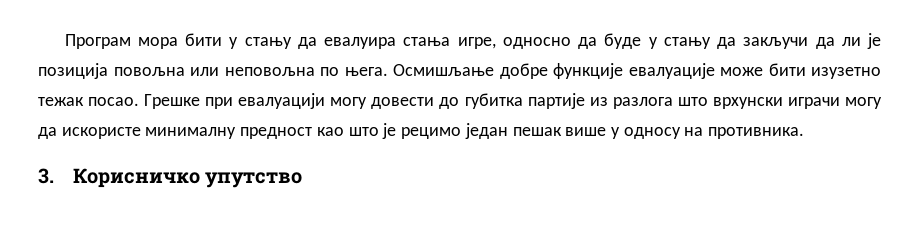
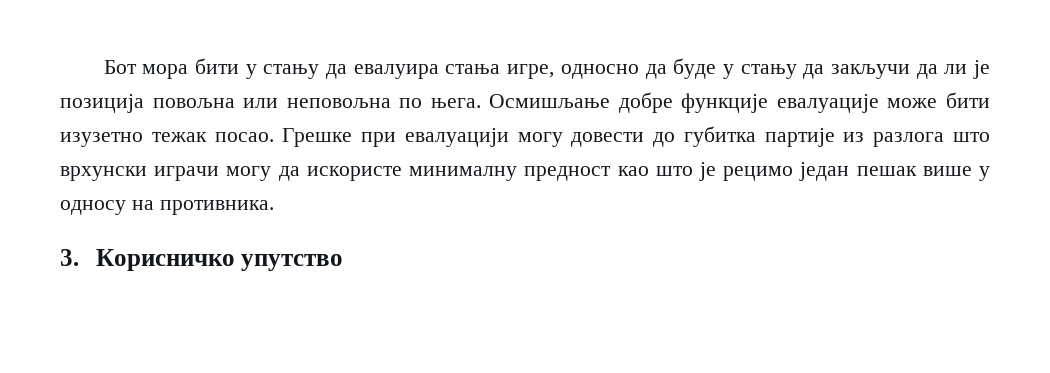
[64,34,131,49] Програм -> [103,60,137,74] Бот

